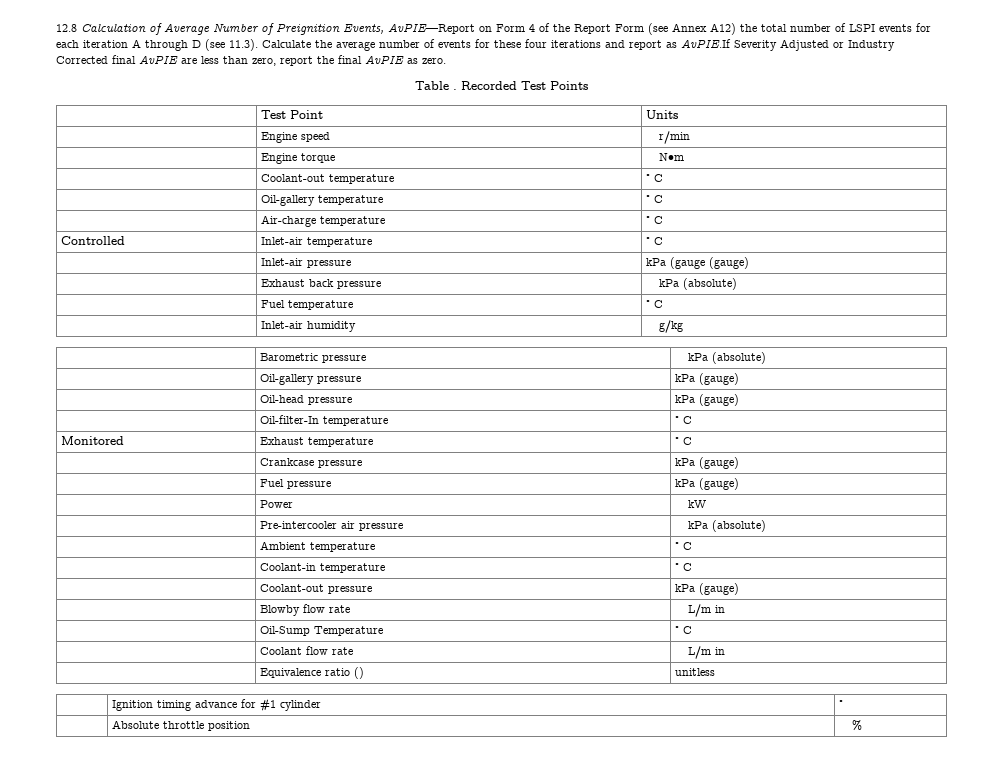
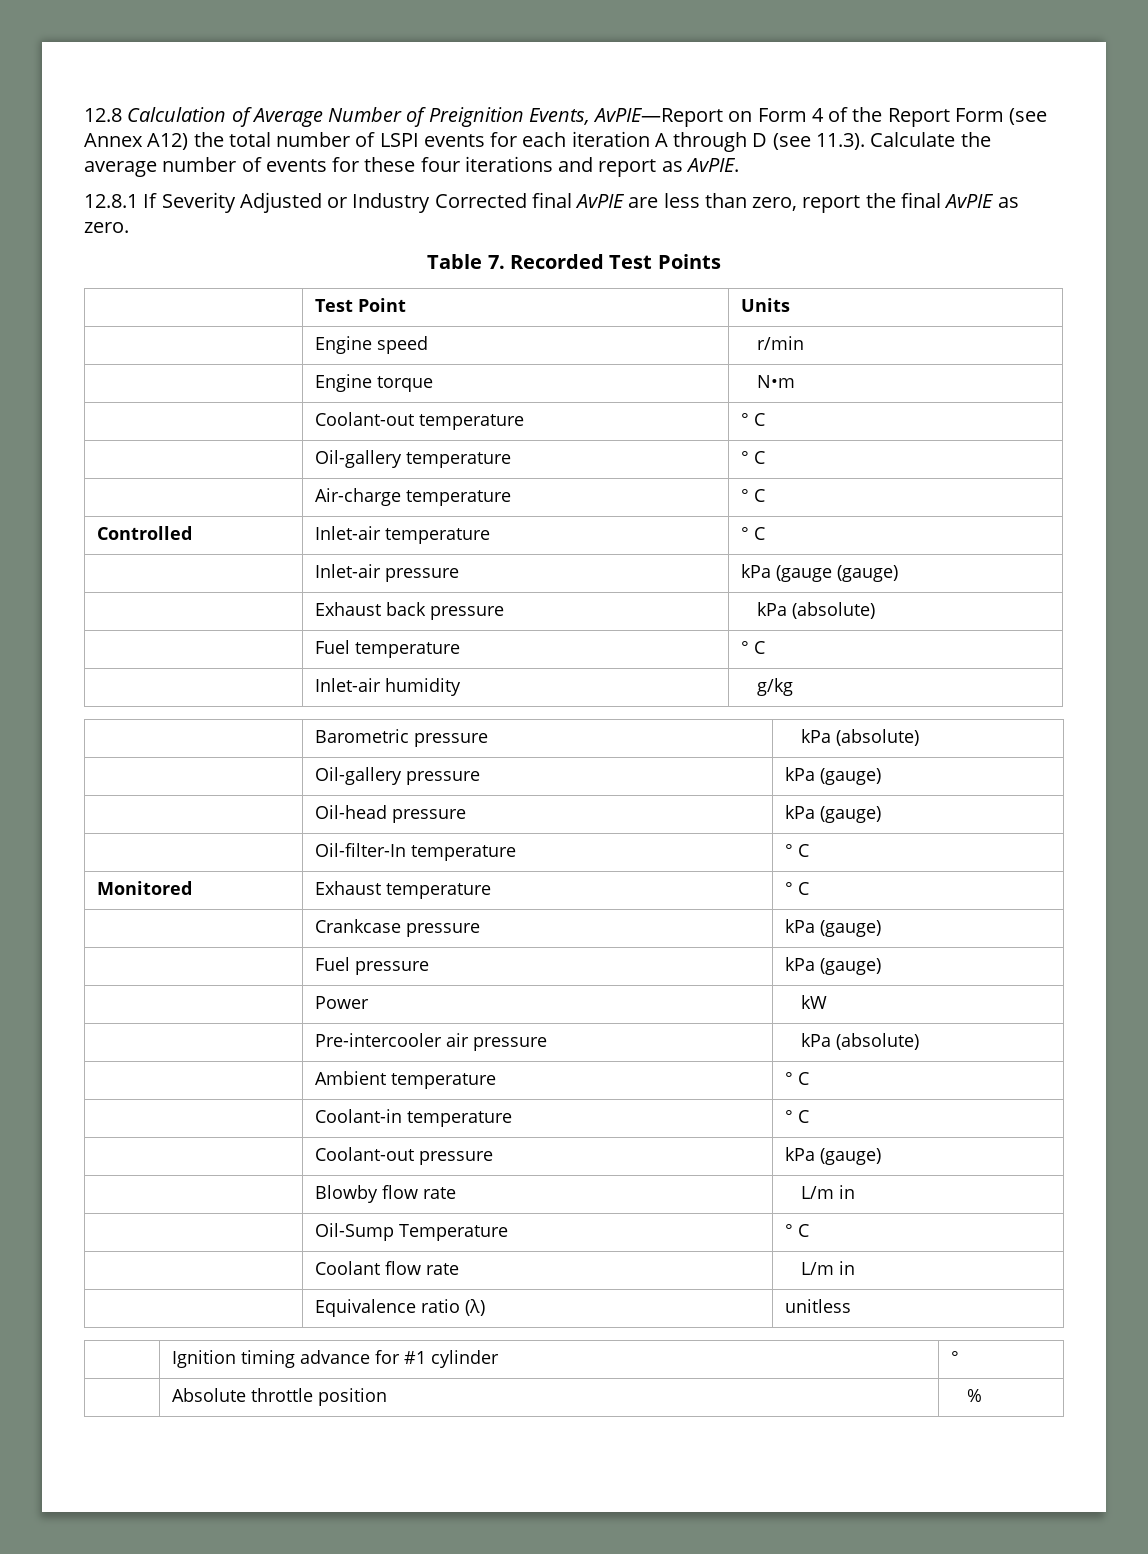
[681,39,731,48] AvPIE.If -> [685,158,739,172] [84,193,158,208] AvPIE. // 12.8.1 If
[453,89,457,90] . -> [487,255,505,269] 7.
[353,667,364,679] () -> [464,1299,485,1316] (λ)

